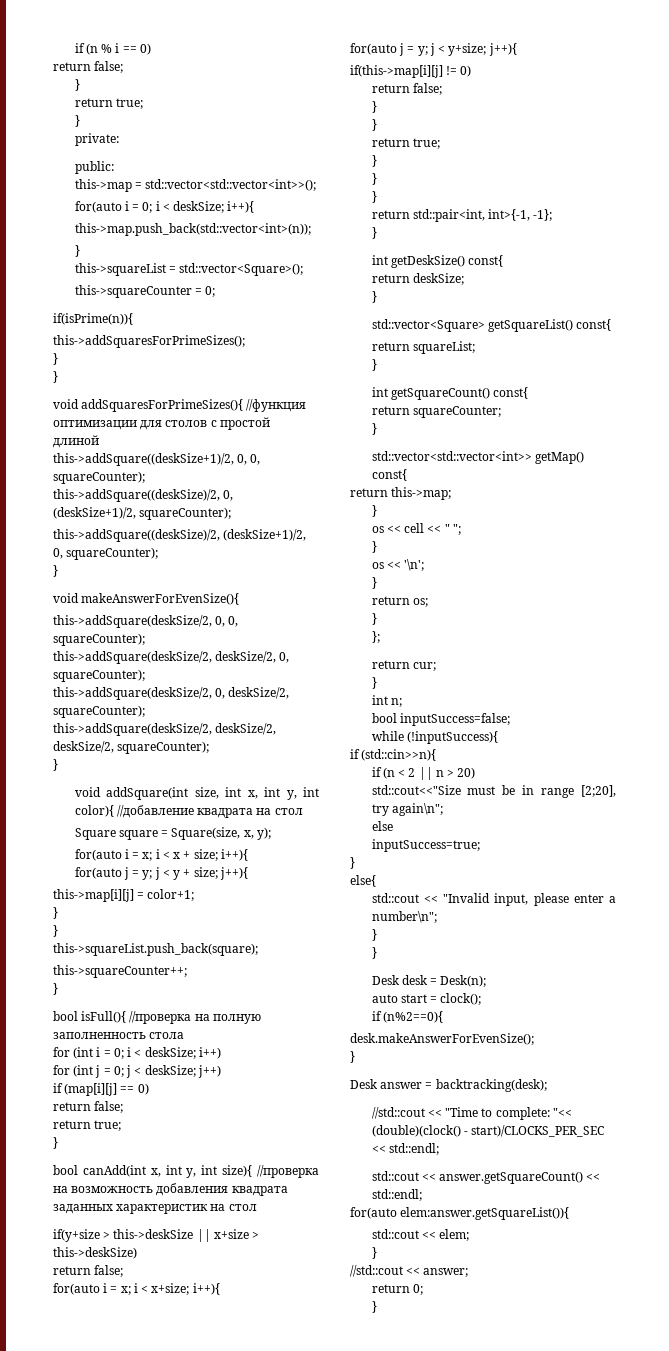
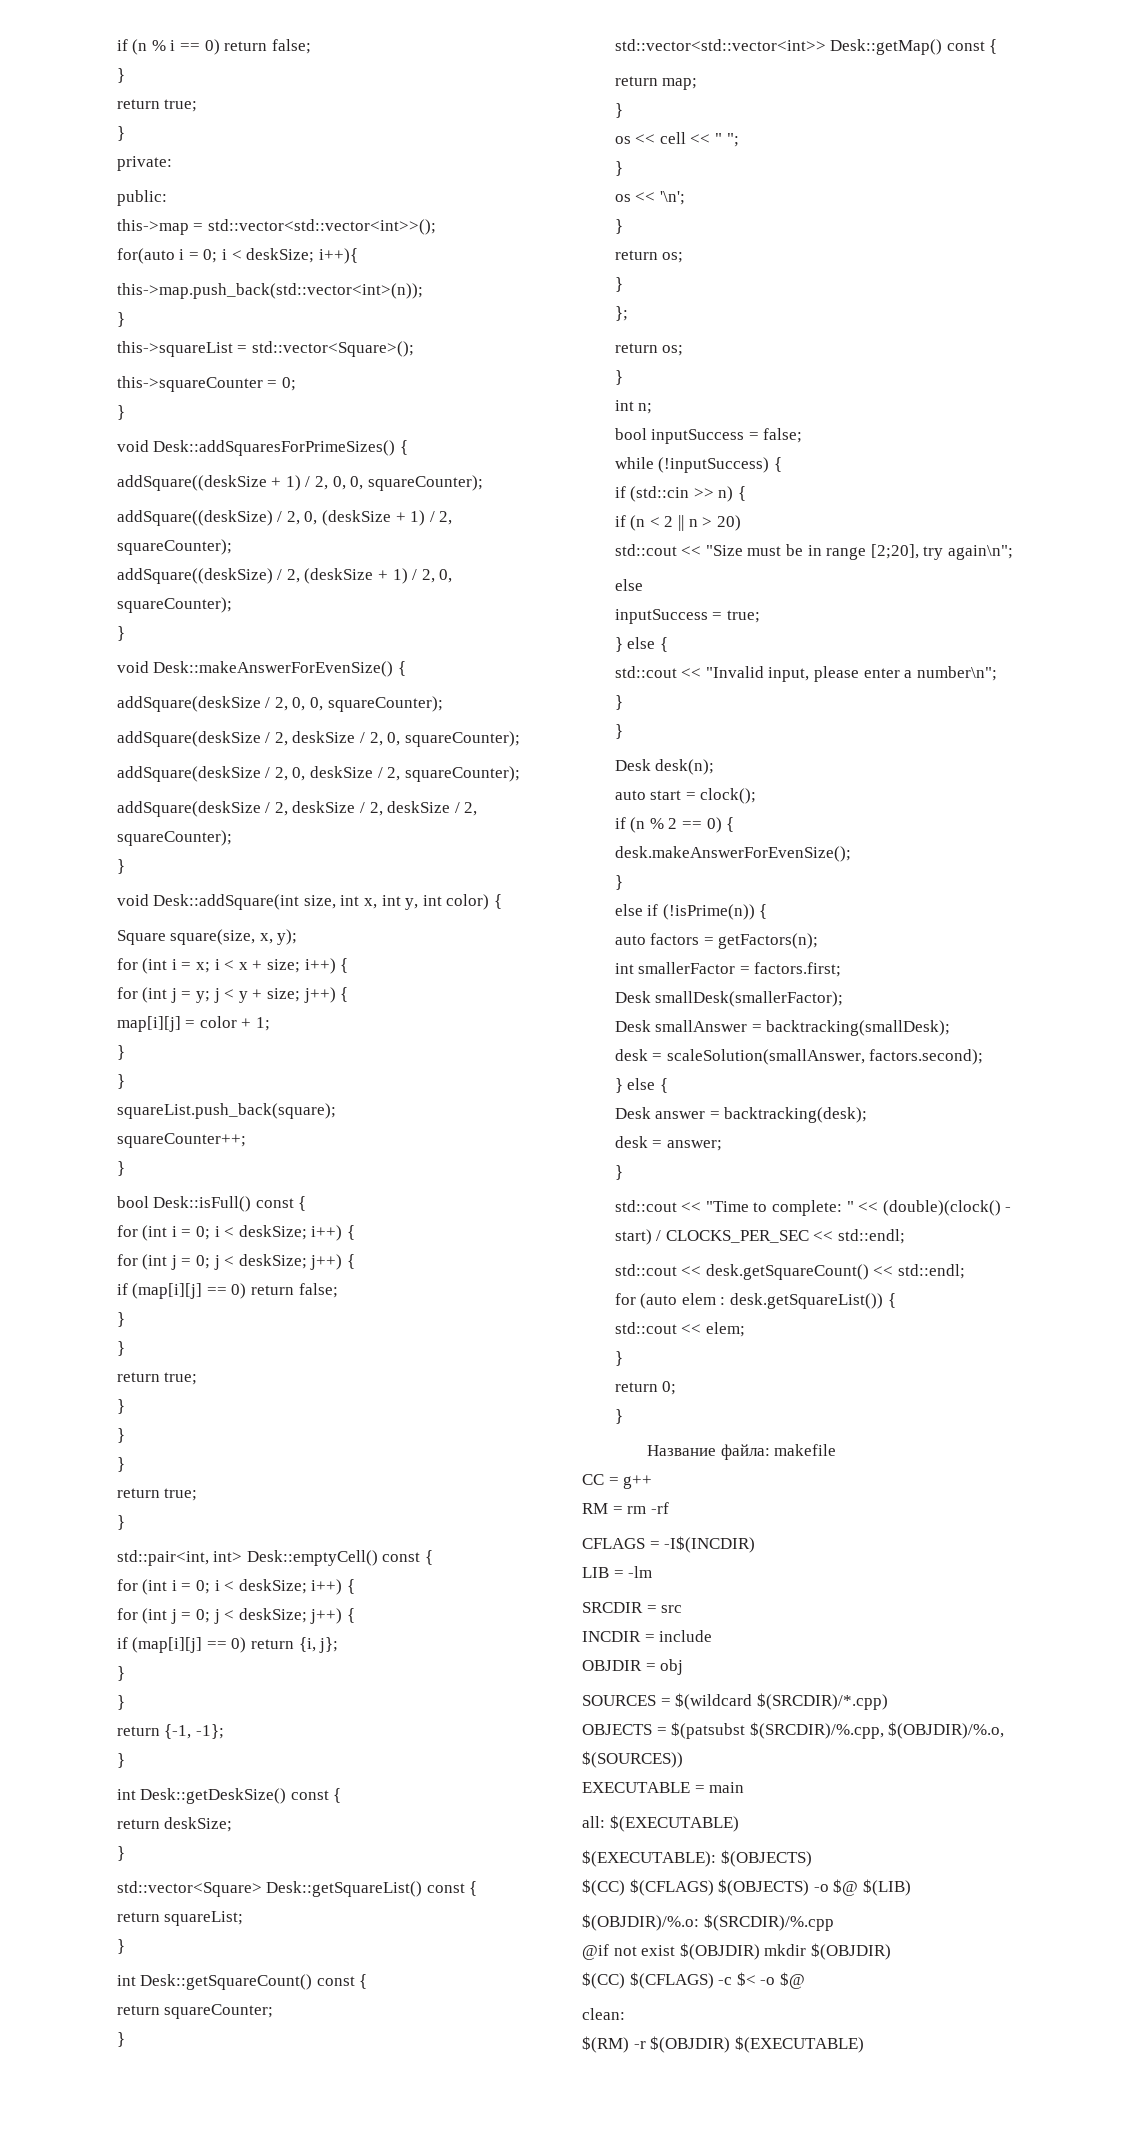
(151, 49) // -> (220, 47) none
[53,313,133,325] [53,335,245,348] [53,353,58,365] [53,371,58,383] [53,399,307,412] [53,417,270,430] [53,435,99,448] [53,453,261,466] [53,471,145,484] [53,489,234,502] [53,507,232,520] [53,529,307,542] [53,547,159,560] [53,565,58,577] [53,593,240,605] [53,615,239,628] [53,633,145,646] [53,651,290,664] [53,669,145,682] [53,687,290,700] [53,705,145,718] [53,723,277,736] [53,741,210,754] [53,759,58,771] [74,787,189,800] // if(isPrime(n)){ // this->addSquaresForPrimeSizes(); // } // } // void addSquaresForPrimeSizes(){ //функция оптимизации для столов с простой длиной // this->addSquare((deskSize+1)/2, 0, 0, squareCounter); // this->addSquare((deskSize)/2, 0, (deskSize+1)/2, squareCounter); // this->addSquare((deskSize)/2, (deskSize+1)/2, 0, squareCounter); // } // void makeAnswerForEvenSize(){ // this->addSquare(deskSize/2, 0, 0, squareCounter); // this->addSquare(deskSize/2, deskSize/2, 0, squareCounter); // this->addSquare(deskSize/2, 0, deskSize/2, squareCounter); // this->addSquare(deskSize/2, deskSize/2, deskSize/2, squareCounter); // } // void addSquare(int -> [116,405,125,420] [116,440,408,456] [116,475,483,491] [116,510,453,526] [116,539,232,555] [116,568,453,584] [116,597,232,613] [116,626,125,641] [116,661,406,677] [116,696,443,712] [116,731,520,747] [116,766,520,782] [116,801,478,817] [116,830,232,846] [116,859,125,874] [116,894,300,910] // } // void Desk::addSquaresForPrimeSizes() { // addSquare((deskSize + 1) / 2, 0, 0, squareCounter); // addSquare((deskSize) / 2, 0, (deskSize + 1) / 2, squareCounter); // addSquare((deskSize) / 2, (deskSize + 1) / 2, 0, squareCounter); // } // void Desk::makeAnswerForEvenSize() { // addSquare(deskSize / 2, 0, 0, squareCounter); // addSquare(deskSize / 2, deskSize / 2, 0, squareCounter); // addSquare(deskSize / 2, 0, deskSize / 2, squareCounter); // addSquare(deskSize / 2, deskSize / 2, deskSize / 2, squareCounter); // } // void Desk::addSquare(int
[74,805,303,818] [74,827,241,840] color){ //добавление квадрата на стол // Square square = Square(size, -> [446,894,502,910] [116,929,256,945] color) { // Square square(size,
[74,849,122,861] for(auto -> [116,958,168,974] for (int
[220,849,248,861] [74,867,122,879] i++){ // for(auto -> [304,958,349,974] [116,987,168,1003] i++) { // for (int
[219,867,248,880] [53,889,195,902] [53,907,58,919] [53,925,58,937] [53,943,258,956] [53,965,187,978] [53,983,58,995] [53,1011,261,1024] [53,1032,185,1039] [53,1047,221,1059] [53,1065,221,1078] [53,1083,149,1096] [53,1101,124,1113] [53,1120,122,1131] [53,1137,58,1149] [53,1165,319,1178] [53,1183,288,1196] [53,1204,257,1214] [53,1229,260,1242] [53,1247,137,1259] [53,1265,124,1277] [53,1283,220,1295] [350,43,517,56] [350,65,472,78] j++){ // this->map[i][j] = color+1; // } // } // this->squareList.push_back(square); // this->squareCounter++; // } // bool isFull(){ //проверка на полную заполненность стола // for (int i = 0; i < deskSize; i++) // for (int j = 0; j < deskSize; j++) // if (map[i][j] == 0) // return false; // return true; // } // bool canAdd(int x, int y, int size){ //проверка на возможность добавления квадрата заданных характеристик на стол // if(y+size > this->deskSize || x+size > this->deskSize) // return false; // for(auto i = x; i < x+size; i++){ // for(auto j = y; j < y+size; j++){ // if(this->map[i][j] != 0) // -> [303,987,349,1003] [116,1016,270,1032] [116,1045,125,1060] [116,1074,125,1089] [116,1103,336,1119] [116,1133,246,1148] [116,1161,125,1176] [116,1196,307,1212] [116,1225,355,1241] [116,1254,355,1270] [116,1283,247,1299] j++) { // map[i][j] = color + 1; // } // } // squareList.push_back(square); // squareCounter++; // } // bool Desk::isFull() const { // for (int i = 0; i < deskSize; i++) { // for (int j = 0; j < deskSize; j++) { // if (map[i][j] == 0)
[412,209,531,222] std::pair<int, int>{-1, -> [164,1488,198,1501] [116,1515,125,1530] [116,1550,433,1566] [116,1579,355,1595] [116,1608,355,1624] [116,1637,339,1653] [116,1666,125,1681] [116,1695,125,1710] [116,1724,192,1739] true; // } // std::pair<int, int> Desk::emptyCell() const { // for (int i = 0; i < deskSize; i++) { // for (int j = 0; j < deskSize; j++) { // if (map[i][j] == 0) return {i, j}; // } // } // return {-1,
[390,255,504,268] getDeskSize() const{ -> [140,1788,342,1804] Desk::getDeskSize() const {
[487,319,612,332] getSquareList() const{ -> [266,1881,478,1897] Desk::getSquareList() const {
[390,387,529,400] getSquareCount() const{ -> [140,1974,368,1990] Desk::getSquareCount() const {
[534,451,584,464] [371,469,407,481] [350,487,452,500] getMap() const{ // return this->map; -> [830,39,998,55] [614,76,698,90] Desk::getMap() const { // return map;
[412,662,436,671] cur; -> [662,345,684,356] os;
[399,713,510,726] inputSuccess=false; -> [651,428,803,444] inputSuccess = false;
[406,731,498,744] [350,749,437,761] (!inputSuccess){ // if (std::cin>>n){ -> [658,457,782,473] [614,486,746,502] (!inputSuccess) { // if (std::cin >> n) {
[371,785,461,795] std::cout<<"Size -> [614,544,743,556] std::cout << "Size
[371,839,480,852] [350,857,355,869] [350,875,376,887] inputSuccess=true; // } // else{ -> [614,609,760,624] [614,637,668,652] inputSuccess = true; // } else {
[401,975,487,987] desk = Desk(n); -> [655,759,715,775] desk(n);
[382,1011,443,1023] [350,1033,534,1045] [350,1051,355,1063] [350,1079,547,1092] [371,1107,572,1120] [371,1125,605,1137] (n%2==0){ // desk.makeAnswerForEvenSize(); // } // Desk answer = backtracking(desk); // //std::cout << "Time to complete: "<< (double)(clock() - start)/CLOCKS_PER_SEC -> [630,817,735,833] [614,846,851,862] [614,875,623,890] [614,904,768,920] [614,933,819,949] [614,962,842,977] [614,991,844,1007] [614,1020,951,1036] [614,1049,984,1065] [614,1078,668,1093] [614,1107,868,1123] [614,1136,722,1151] [614,1165,623,1180] [614,1200,1012,1216] [614,1229,809,1245] (n % 2 == 0) { // desk.makeAnswerForEvenSize(); // } // else if (!isPrime(n)) { // auto factors = getFactors(n); // int smallerFactor = factors.first; // Desk smallDesk(smallerFactor); // Desk smallAnswer = backtracking(smallDesk); // desk = scaleSolution(smallAnswer, factors.second); // } else { // Desk answer = backtracking(desk); // desk = answer; // } // std::cout << "Time to complete: " << (double)(clock() - start) / CLOCKS_PER_SEC
[439,1171,601,1184] [371,1189,422,1201] [350,1207,570,1220] answer.getSquareCount() << std::endl; // for(auto elem:answer.getSquareList()){ -> [705,1264,965,1280] [614,1293,896,1309] desk.getSquareCount() << std::endl; // for (auto elem : desk.getSquareList()) {
[350,1265,469,1277] // //std::cout << answer; -> (623, 1358) none
(377, 1307) none -> [647,1444,837,1460] [582,1474,653,1489] [582,1502,669,1514] [582,1536,756,1553] [582,1566,653,1578] [582,1602,683,1613] [582,1630,713,1642] [582,1659,684,1675] [582,1693,888,1710] [582,1722,1005,1739] [582,1751,683,1768] [582,1782,745,1793] [582,1815,739,1832] [582,1850,812,1867] [582,1879,911,1896] [582,1914,834,1931] [582,1943,891,1960] [582,1972,805,1989] [582,2008,625,2020] [582,2036,864,2053] // Название файла: makefile // CC = g++ // RM = rm -rf // CFLAGS = -I$(INCDIR) // LIB = -lm // SRCDIR = src // INCDIR = include // OBJDIR = obj // SOURCES = $(wildcard $(SRCDIR)/*.cpp) // OBJECTS = $(patsubst $(SRCDIR)/%.cpp, $(OBJDIR)/%.o, $(SOURCES)) // EXECUTABLE = main // all: $(EXECUTABLE) // $(EXECUTABLE): $(OBJECTS) // $(CC) $(CFLAGS) $(OBJECTS) -o $@ $(LIB) // $(OBJDIR)/%.o: $(SRCDIR)/%.cpp // @if not exist $(OBJDIR) mkdir $(OBJDIR) // $(CC) $(CFLAGS) -c $< -o $@ // clean: // $(RM) -r $(OBJDIR) $(EXECUTABLE)

